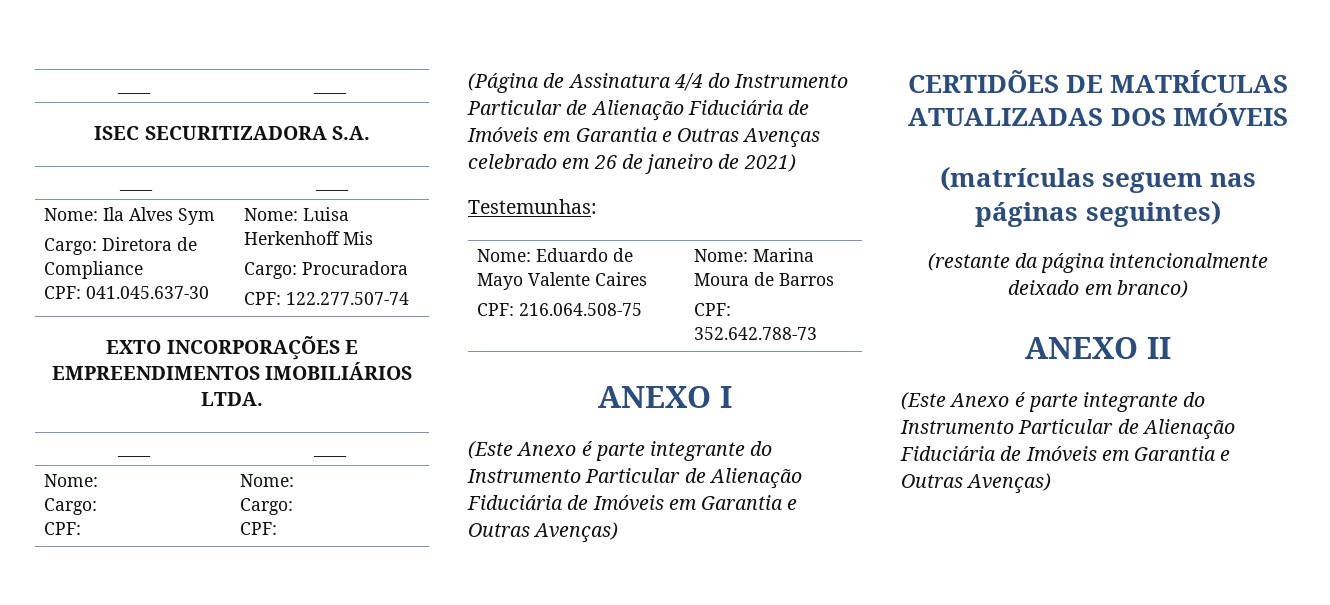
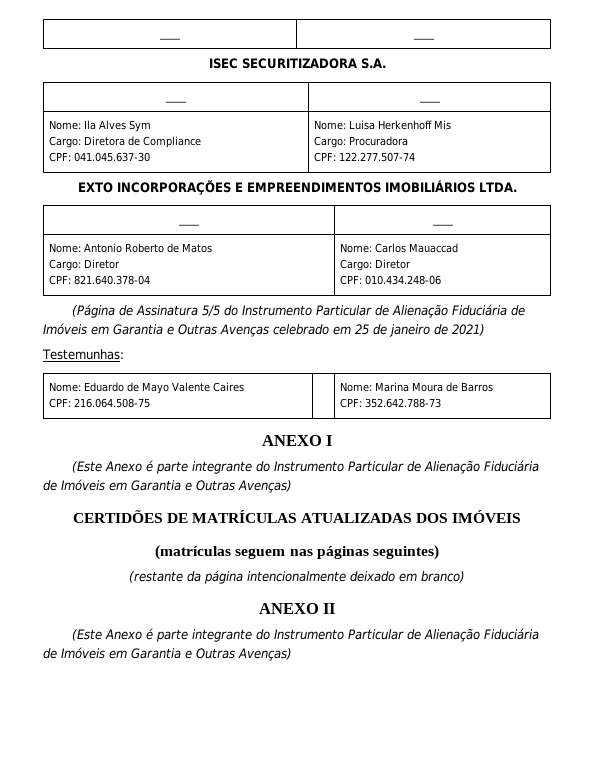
[43,498,97,515] [43,522,81,535] [239,474,294,487] [239,498,293,515] [239,522,277,535] // Cargo: // CPF: | Nome: // Cargo: // CPF: -> [83,243,212,253] [48,259,120,271] [48,275,150,285] [339,243,458,253] [339,259,411,271] [339,275,441,285] Antonio Roberto de Matos // Cargo: Diretor // CPF: 821.640.378-04 | Nome: Carlos Mauaccad // Cargo: Diretor // CPF: 010.434.248-06
[673,73,703,91] 4/4 -> [201,305,220,317] 5/5
[593,155,617,169] 26 -> [355,324,369,335] 25

